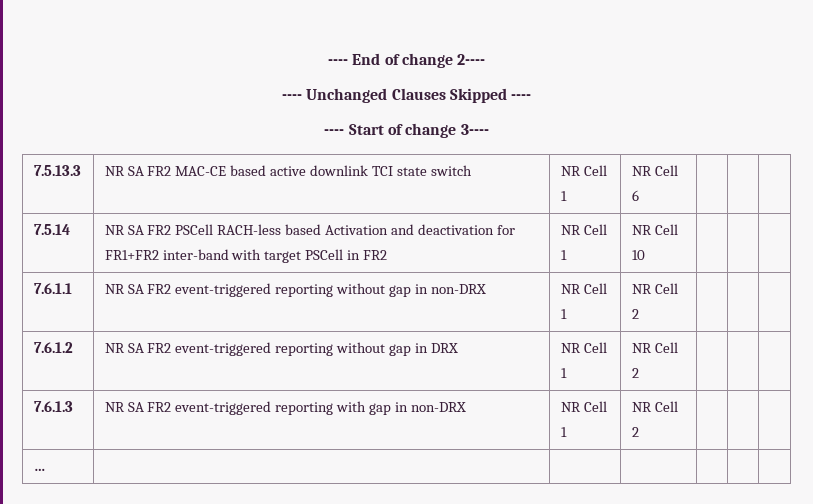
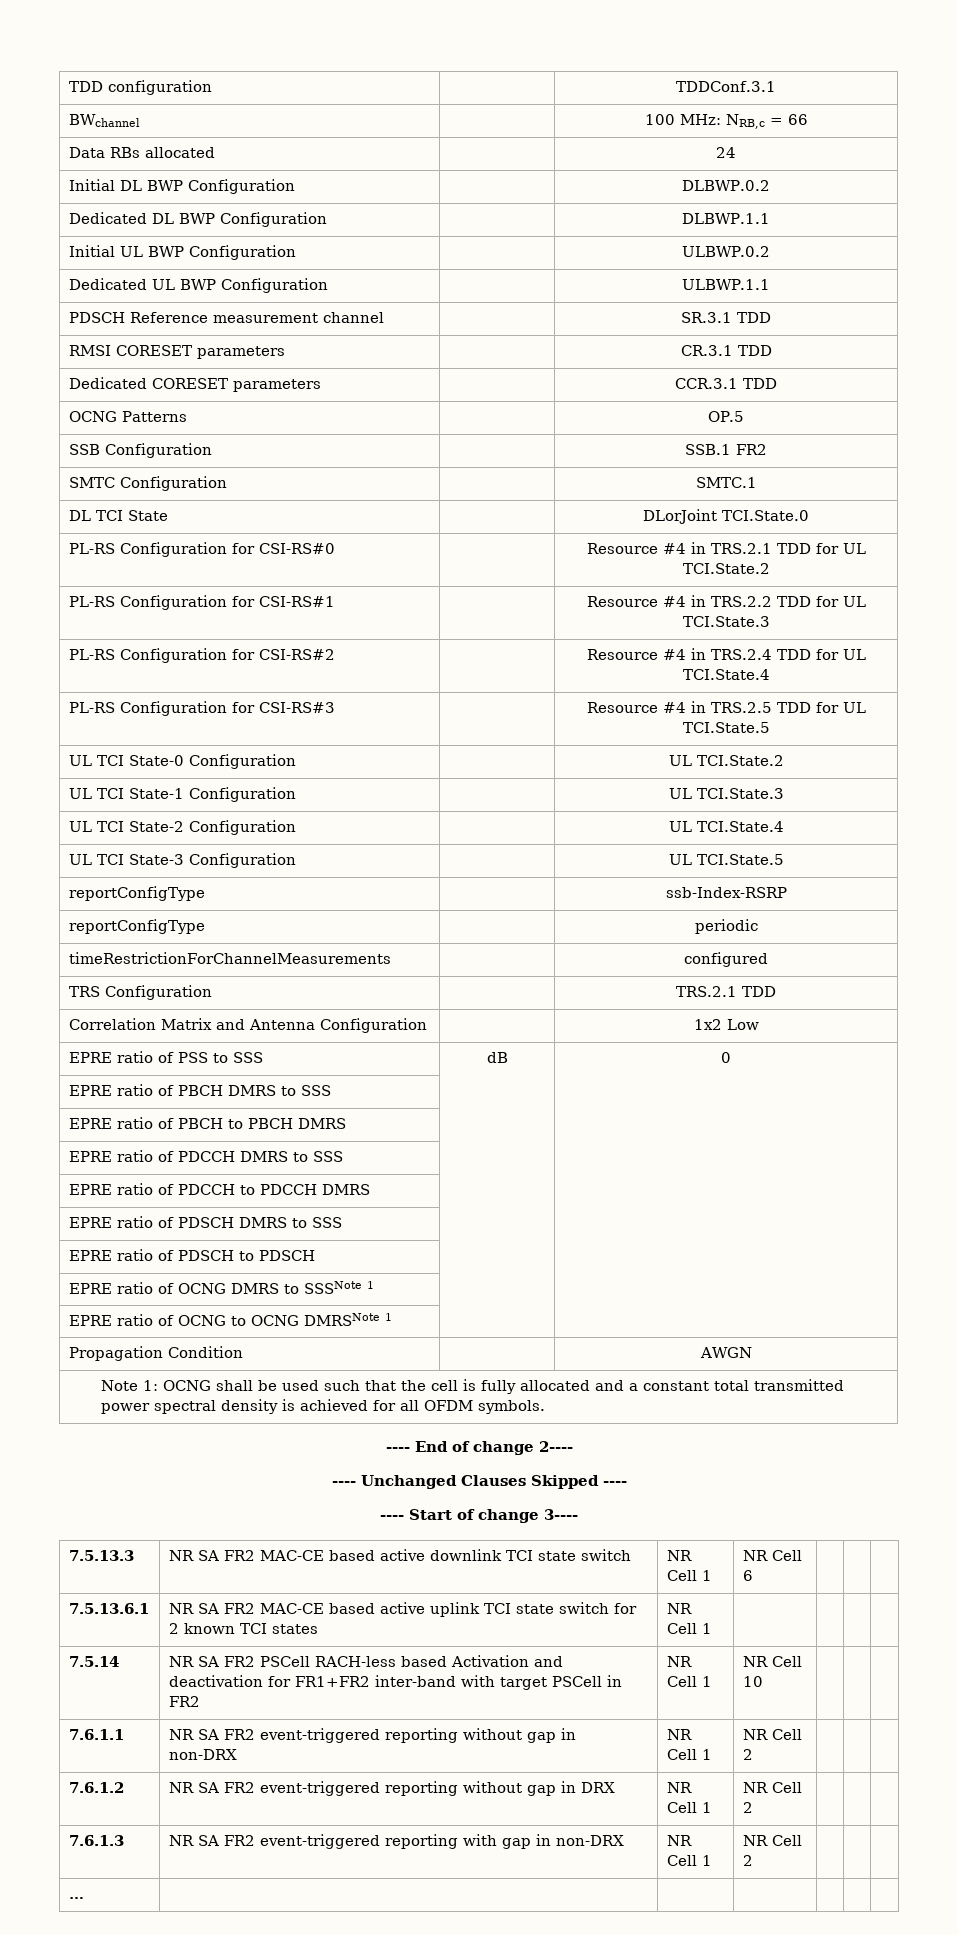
(327, 62) none -> [68,80,212,95] [676,81,776,92] [68,114,140,127] [644,114,808,129] [68,147,215,158] [716,147,736,158] [68,179,295,194] [682,180,771,191] [68,212,327,227] [682,213,771,224] [68,245,296,260] [681,246,771,257] [68,278,328,293] [681,279,771,290] [68,312,384,323] [681,312,771,323] [68,345,285,359] [680,345,772,356] [68,377,321,392] [675,378,777,389] [68,411,187,422] [707,411,745,422] [68,443,212,458] [685,444,767,455] [68,476,227,491] [695,477,757,488] [68,510,168,521] [643,509,809,524] [68,542,335,557] [586,542,866,554] [682,563,770,574] [68,595,335,610] [586,595,866,607] [682,616,770,627] [68,648,335,663] [586,648,866,660] [682,669,770,680] [68,701,335,716] [586,701,866,713] [682,722,770,733] [68,754,296,769] [668,755,784,766] [68,787,296,802] [668,788,784,799] [68,820,296,835] [668,821,784,832] [68,853,296,868] [668,854,784,865] [68,886,205,901] [665,887,787,898] [68,919,205,934] [694,919,758,934] [68,952,391,964] [684,952,768,967] [68,985,212,1000] [676,986,776,997] [68,1018,427,1033] [693,1019,759,1030] [68,1051,263,1063] [486,1052,508,1063] [721,1052,731,1063] [68,1084,331,1096] [68,1117,346,1129] [68,1150,343,1162] [68,1183,370,1195] [68,1216,342,1228] [68,1249,315,1261] [68,1281,374,1294] [68,1313,392,1326] [68,1346,243,1361] [699,1347,752,1358] [101,1379,845,1394] [101,1399,546,1414] TDD configuration | | TDDConf.3.1 // BWchannel | | 100 MHz: NRB,c = 66 // Data RBs allocated | | 24 // Initial DL BWP Configuration | | DLBWP.0.2 // Dedicated DL BWP Configuration | | DLBWP.1.1 // Initial UL BWP Configuration | | ULBWP.0.2 // Dedicated UL BWP Configuration | | ULBWP.1.1 // PDSCH Reference measurement channel | | SR.3.1 TDD // RMSI CORESET parameters | | CR.3.1 TDD // Dedicated CORESET parameters | | CCR.3.1 TDD // OCNG Patterns | | OP.5 // SSB Configuration | | SSB.1 FR2 // SMTC Configuration | | SMTC.1 // DL TCI State | | DLorJoint TCI.State.0 // PL-RS Configuration for CSI-RS#0 | | Resource #4 in TRS.2.1 TDD for UL TCI.State.2 // PL-RS Configuration for CSI-RS#1 | | Resource #4 in TRS.2.2 TDD for UL TCI.State.3 // PL-RS Configuration for CSI-RS#2 | | Resource #4 in TRS.2.4 TDD for UL TCI.State.4 // PL-RS Configuration for CSI-RS#3 | | Resource #4 in TRS.2.5 TDD for UL TCI.State.5 // UL TCI State-0 Configuration | | UL TCI.State.2 // UL TCI State-1 Configuration | | UL TCI.State.3 // UL TCI State-2 Configuration | | UL TCI.State.4 // UL TCI State-3 Configuration | | UL TCI.State.5 // reportConfigType | | ssb-Index-RSRP // reportConfigType | | periodic // timeRestrictionForChannelMeasurements | | configured // TRS Configuration | | TRS.2.1 TDD // Correlation Matrix and Antenna Configuration | | 1x2 Low // EPRE ratio of PSS to SSS | dB | 0 // EPRE ratio of PBCH DMRS to SSS | | // EPRE ratio of PBCH to PBCH DMRS | | // EPRE ratio of PDCCH DMRS to SSS | | // EPRE ratio of PDCCH to PDCCH DMRS | | // EPRE ratio of PDSCH DMRS to SSS | | // EPRE ratio of PDSCH to PDSCH | | // EPRE ratio of OCNG DMRS to SSSNote 1 | | // EPRE ratio of OCNG to OCNG DMRSNote 1 | | // Propagation Condition | | AWGN // Note 1: OCNG shall be used such that the cell is fully allocated and a constant total transmitted power spectral density is achieved for all OFDM symbols. //
(639, 195) none -> [68,1603,149,1614] [168,1602,637,1617] [168,1623,318,1634] [666,1603,692,1614] [666,1623,712,1634] // 7.5.13.6.1 | NR SA FR2 MAC-CE based active uplink TCI state switch for 2 known TCI states | NR Cell 1 | | | |

